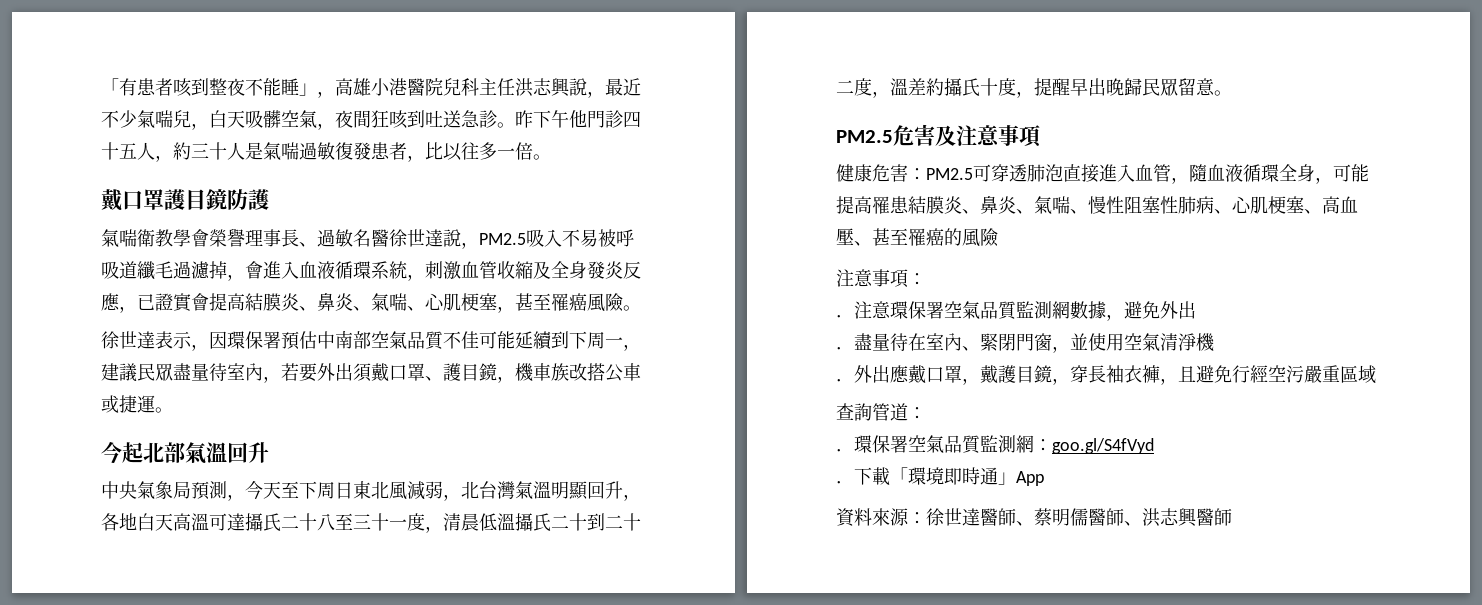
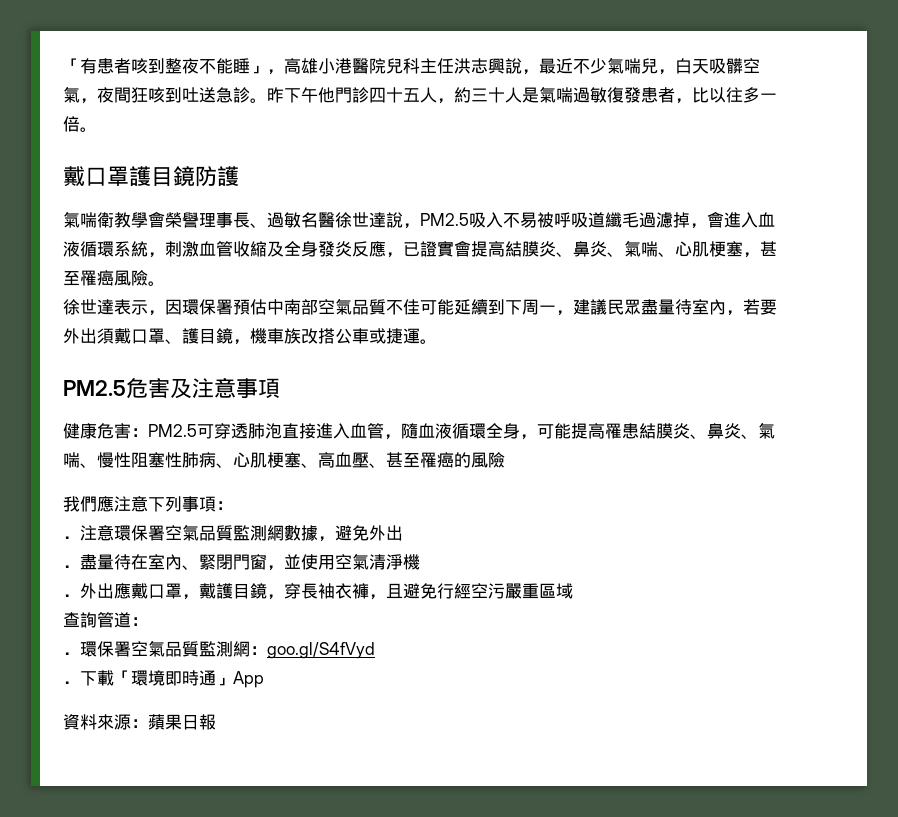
[101,441,269,464] [101,481,641,501] [101,513,641,533] [836,78,1232,98] // 今起北部氣溫回升 // 中央氣象局預測，今天至下周日東北風減弱，北台灣氣溫明顯回升，各地白天高溫可達攝氏二十八至三十一度，清晨低溫攝氏二十到二十二度，溫差約攝氏十度，提醒早出晚歸民眾留意。 -> (437, 341) none
[836,269,873,287] 注意 -> [63,496,182,512] 我們應注意下列
[926,508,1232,527] 徐世達醫師、蔡明儒醫師、洪志興醫師 -> [148,714,216,730] 蘋果日報

